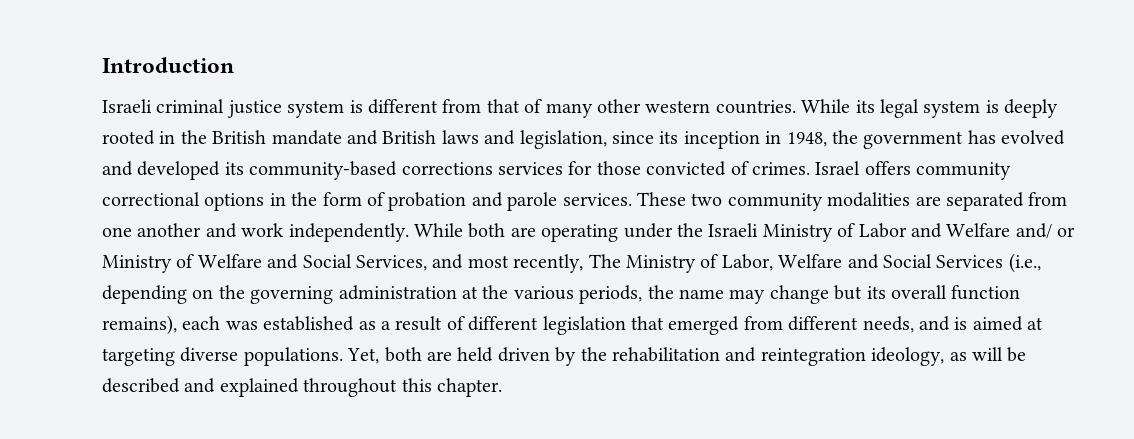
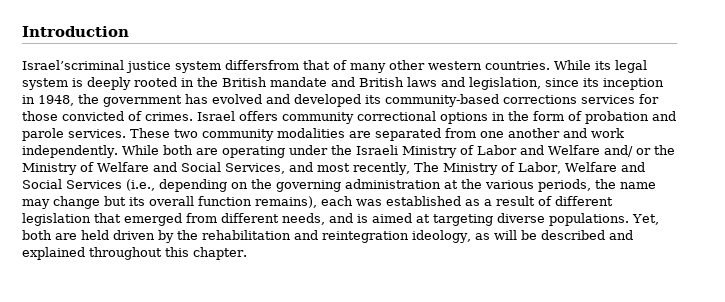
[102,99,482,118] Israeli criminal justice system is different from -> [22,60,299,73] Israel’scriminal justice system differsfrom
(1076, 232) none -> [653,145,675,155] the

